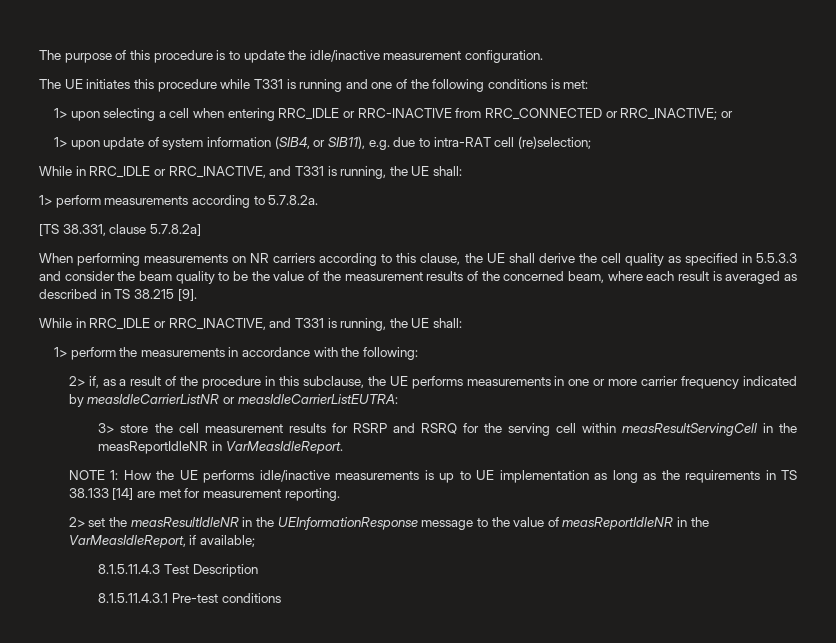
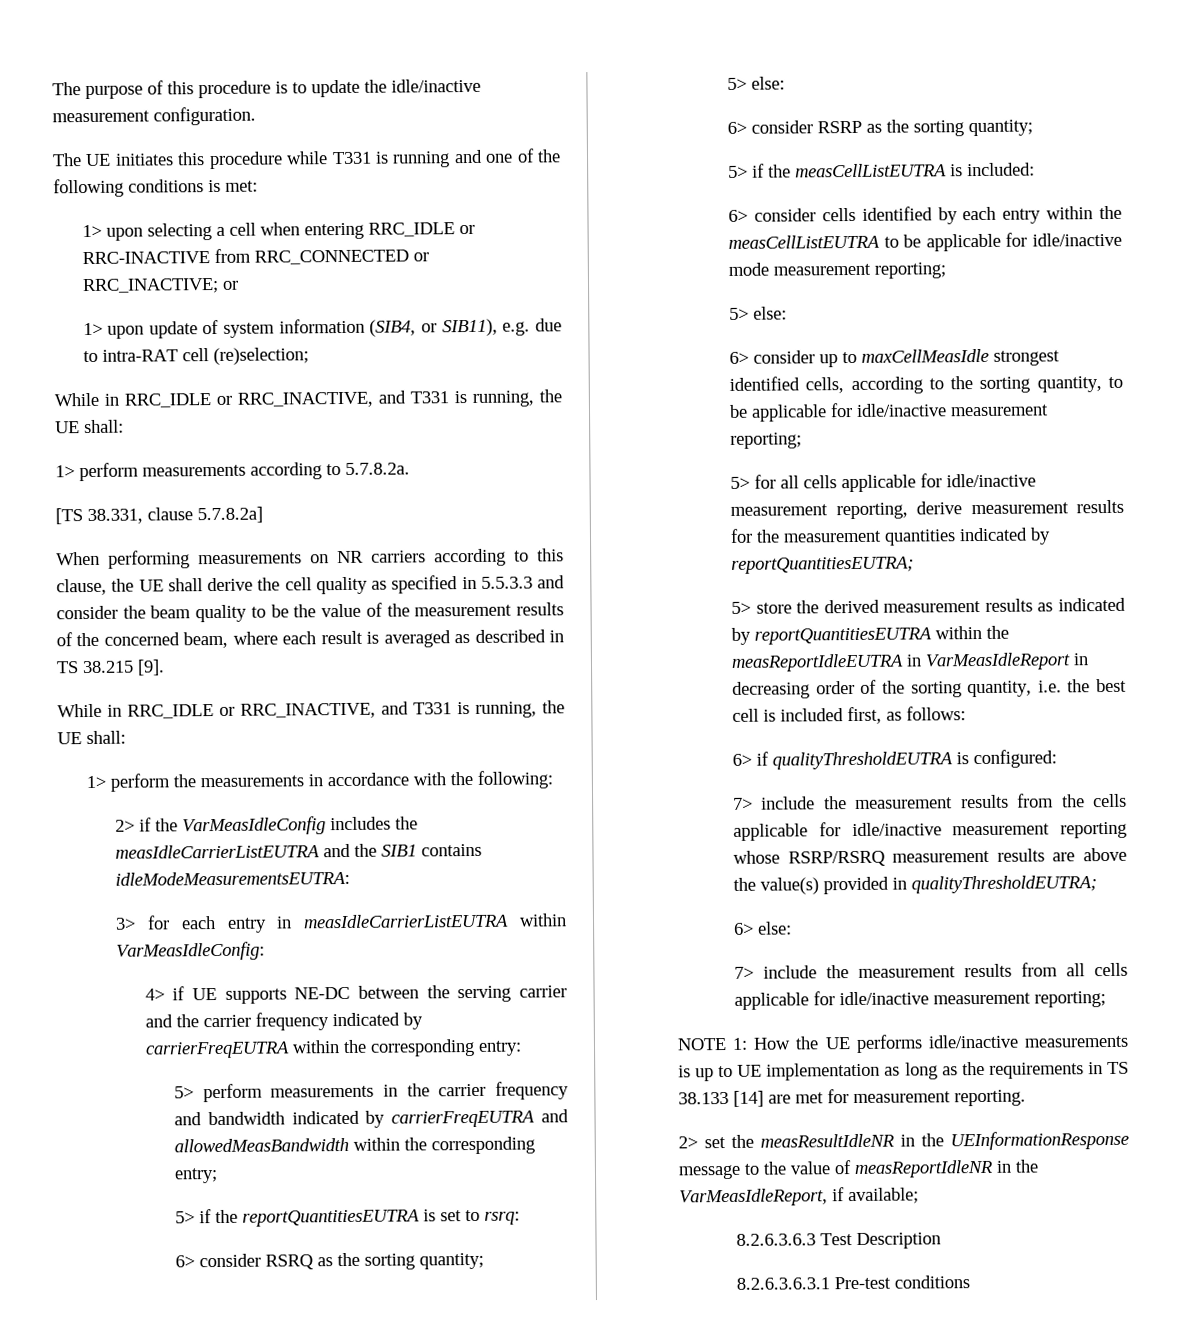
[88,376,797,389] [68,394,398,407] [98,423,797,436] [98,441,343,454] if, as a result of the procedure in this subclause, the UE performs measurements in one or more carrier frequency indicated by measIdleCarrierListNR or measIdleCarrierListEUTRA: // 3> store the cell measurement results for RSRP and RSRQ for the serving cell within measResultServingCell in the measReportIdleNR in VarMeasIdleReport. -> [139,816,419,836] [115,843,483,859] [115,870,351,886] [115,913,567,933] [116,941,266,961] [144,985,567,1004] [144,1012,423,1031] [144,1038,522,1059] [174,1081,570,1103] [174,1109,569,1128] [174,1136,536,1155] [174,1168,219,1184] [175,1209,521,1227] [175,1252,485,1270] [727,76,786,90] [727,119,1034,137] [728,162,1036,178] [728,205,1122,225] [728,232,1122,252] [728,262,947,279] [729,306,788,320] [729,348,1061,368] [729,376,1123,395] [729,402,1050,422] [730,432,803,449] [730,473,1037,493] [730,499,1124,520] [730,527,1052,546] [731,556,915,574] [731,597,1126,614] [731,625,1010,645] [731,652,1090,672] [732,678,1127,699] [732,706,967,725] [732,749,1058,770] [733,793,1127,810] [733,821,1127,841] [733,847,1127,867] [733,875,1098,895] [734,921,793,935] [734,962,1128,979] [734,991,1107,1010] if the VarMeasIdleConfig includes the measIdleCarrierListEUTRA and the SIB1 contains idleModeMeasurementsEUTRA: // 3> for each entry in measIdleCarrierListEUTRA within VarMeasIdleConfig: // 4> if UE supports NE-DC between the serving carrier and the carrier frequency indicated by carrierFreqEUTRA within the corresponding entry: // 5> perform measurements in the carrier frequency and bandwidth indicated by carrierFreqEUTRA and allowedMeasBandwidth within the corresponding entry; // 5> if the reportQuantitiesEUTRA is set to rsrq: // 6> consider RSRQ as the sorting quantity; // 5> else: // 6> consider RSRP as the sorting quantity; // 5> if the measCellListEUTRA is included: // 6> consider cells identified by each entry within the measCellListEUTRA to be applicable for idle/inactive mode measurement reporting; // 5> else: // 6> consider up to maxCellMeasIdle strongest identified cells, according to the sorting quantity, to be applicable for idle/inactive measurement reporting; // 5> for all cells applicable for idle/inactive measurement reporting, derive measurement results for the measurement quantities indicated by reportQuantitiesEUTRA; // 5> store the derived measurement results as indicated by reportQuantitiesEUTRA within the measReportIdleEUTRA in VarMeasIdleReport in decreasing order of the sorting quantity, i.e. the best cell is included first, as follows: // 6> if qualityThresholdEUTRA is configured: // 7> include the measurement results from the cells applicable for idle/inactive measurement reporting whose RSRP/RSRQ measurement results are above the value(s) provided in qualityThresholdEUTRA; // 6> else: // 7> include the measurement results from all cells applicable for idle/inactive measurement reporting;
[98,564,161,574] 8.1.5.11.4.3 -> [736,1233,817,1246] 8.2.6.3.6.3
[98,593,169,603] 8.1.5.11.4.3.1 -> [736,1277,831,1290] 8.2.6.3.6.3.1

